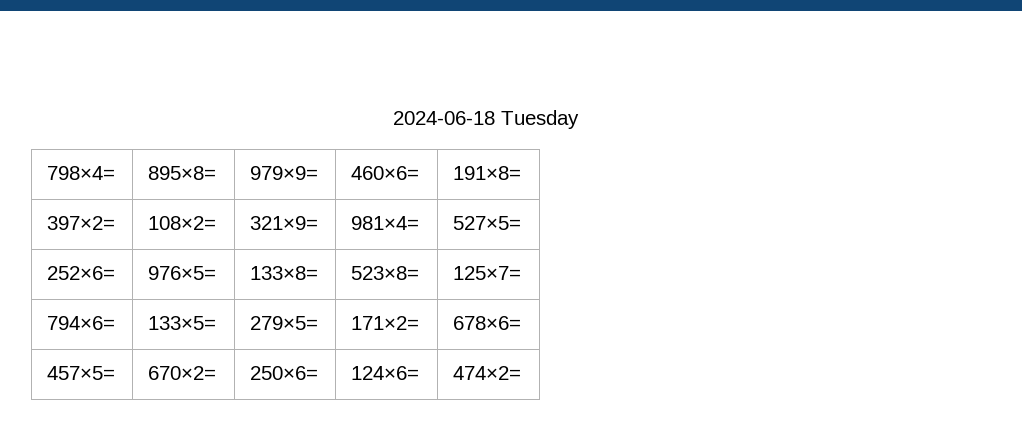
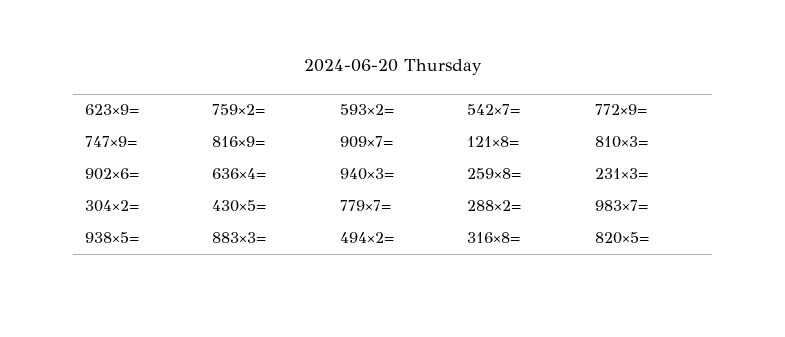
[393,110,579,129] [47,166,116,180] [148,166,217,180] [250,166,319,180] [351,166,420,180] [453,166,522,180] [47,216,116,230] [148,216,217,230] [250,216,319,230] [351,216,420,230] [453,216,522,230] [47,266,116,280] [148,266,217,280] [250,266,319,280] [351,266,420,280] [453,266,522,280] [47,316,116,330] [148,316,217,330] [250,316,319,330] [351,316,420,330] [453,316,522,330] [47,366,116,380] [148,366,217,380] [250,366,319,380] [351,366,420,380] [453,366,522,380] 2024-06-18 Tuesday // 798×4= | 895×8= | 979×9= | 460×6= | 191×8= // 397×2= | 108×2= | 321×9= | 981×4= | 527×5= // 252×6= | 976×5= | 133×8= | 523×8= | 125×7= // 794×6= | 133×5= | 279×5= | 171×2= | 678×6= // 457×5= | 670×2= | 250×6= | 124×6= | 474×2= -> [304,59,482,75] [85,104,140,115] [212,104,266,115] [340,104,395,115] [467,104,521,115] [595,104,648,115] [85,136,138,147] [212,136,266,147] [340,136,394,148] [467,136,520,147] [595,136,649,148] [85,168,140,180] [212,168,267,179] [340,168,395,180] [467,168,522,179] [595,168,649,179] [85,200,140,212] [212,200,267,212] [340,200,392,211] [467,200,522,211] [595,200,649,211] [85,232,140,243] [212,232,267,243] [340,232,395,243] [467,232,521,243] [595,232,650,244] 2024-06-20 Thursday // 623×9= | 759×2= | 593×2= | 542×7= | 772×9= // 747×9= | 816×9= | 909×7= | 121×8= | 810×3= // 902×6= | 636×4= | 940×3= | 259×8= | 231×3= // 304×2= | 430×5= | 779×7= | 288×2= | 983×7= // 938×5= | 883×3= | 494×2= | 316×8= | 820×5=

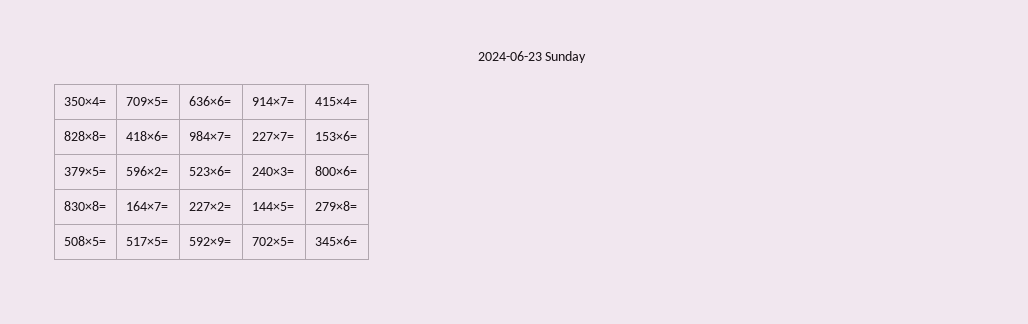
[304,59,482,75] [85,104,140,115] [212,104,266,115] [340,104,395,115] [467,104,521,115] [595,104,648,115] [85,136,138,147] [212,136,266,147] [340,136,394,148] [467,136,520,147] [595,136,649,148] [85,168,140,180] [212,168,267,179] [340,168,395,180] [467,168,522,179] [595,168,649,179] [85,200,140,212] [212,200,267,212] [340,200,392,211] [467,200,522,211] [595,200,649,211] [85,232,140,243] [212,232,267,243] [340,232,395,243] [467,232,521,243] [595,232,650,244] 2024-06-20 Thursday // 623×9= | 759×2= | 593×2= | 542×7= | 772×9= // 747×9= | 816×9= | 909×7= | 121×8= | 810×3= // 902×6= | 636×4= | 940×3= | 259×8= | 231×3= // 304×2= | 430×5= | 779×7= | 288×2= | 983×7= // 938×5= | 883×3= | 494×2= | 316×8= | 820×5= -> [477,51,587,63] [63,97,106,106] [125,97,168,106] [188,96,231,106] [251,97,294,106] [314,97,357,106] [63,131,106,141] [125,131,168,141] [188,131,231,141] [251,132,294,141] [314,131,357,141] [63,167,106,176] [125,166,168,176] [188,166,231,176] [251,167,294,176] [314,166,357,176] [63,201,106,211] [125,201,168,211] [188,202,231,211] [251,202,294,211] [314,201,357,211] [63,236,106,246] [125,237,168,246] [188,237,231,246] [251,237,294,246] [314,236,357,246] 2024-06-23 Sunday // 350×4= | 709×5= | 636×6= | 914×7= | 415×4= // 828×8= | 418×6= | 984×7= | 227×7= | 153×6= // 379×5= | 596×2= | 523×6= | 240×3= | 800×6= // 830×8= | 164×7= | 227×2= | 144×5= | 279×8= // 508×5= | 517×5= | 592×9= | 702×5= | 345×6=

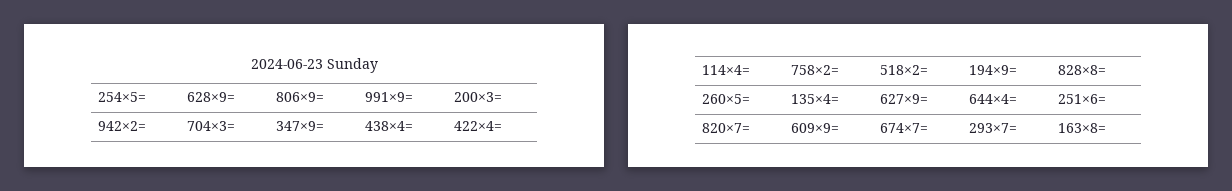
[63,97,106,106] [125,97,168,106] [188,96,231,106] [251,97,294,106] [314,97,357,106] [63,131,106,141] [125,131,168,141] [188,131,231,141] [251,132,294,141] [314,131,357,141] [63,167,106,176] [125,166,168,176] [188,166,231,176] [251,167,294,176] [314,166,357,176] [63,201,106,211] [125,201,168,211] [188,202,231,211] [251,202,294,211] [314,201,357,211] [63,236,106,246] [125,237,168,246] [188,237,231,246] [251,237,294,246] [314,236,357,246] 350×4= | 709×5= | 636×6= | 914×7= | 415×4= // 828×8= | 418×6= | 984×7= | 227×7= | 153×6= // 379×5= | 596×2= | 523×6= | 240×3= | 800×6= // 830×8= | 164×7= | 227×2= | 144×5= | 279×8= // 508×5= | 517×5= | 592×9= | 702×5= | 345×6= -> [98,92,147,102] [187,92,236,102] [276,92,325,102] [365,92,414,102] [454,92,503,102] [98,121,147,131] [187,121,236,131] [276,121,325,131] [365,121,414,131] [454,121,503,131] [702,65,751,75] [791,65,840,75] [880,65,929,75] [969,65,1018,75] [1058,65,1107,75] [702,94,751,104] [791,94,840,104] [880,94,929,104] [969,94,1018,104] [1058,94,1107,104] [702,123,751,133] [791,123,840,133] [880,123,929,133] [969,123,1018,133] [1058,123,1107,133] 254×5= | 628×9= | 806×9= | 991×9= | 200×3= // 942×2= | 704×3= | 347×9= | 438×4= | 422×4= // 114×4= | 758×2= | 518×2= | 194×9= | 828×8= // 260×5= | 135×4= | 627×9= | 644×4= | 251×6= // 820×7= | 609×9= | 674×7= | 293×7= | 163×8=

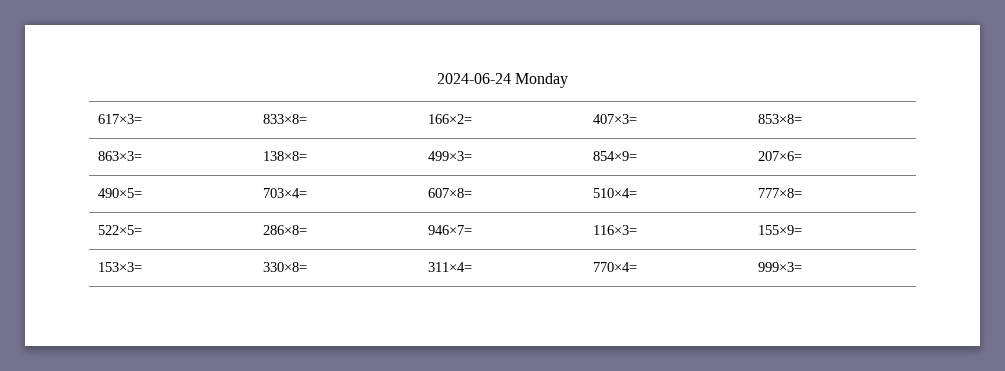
[250,58,378,73] [98,92,147,102] [187,92,236,102] [276,92,325,102] [365,92,414,102] [454,92,503,102] [98,121,147,131] [187,121,236,131] [276,121,325,131] [365,121,414,131] [454,121,503,131] [702,65,751,75] [791,65,840,75] [880,65,929,75] [969,65,1018,75] [1058,65,1107,75] [702,94,751,104] [791,94,840,104] [880,94,929,104] [969,94,1018,104] [1058,94,1107,104] [702,123,751,133] [791,123,840,133] [880,123,929,133] [969,123,1018,133] [1058,123,1107,133] 2024-06-23 Sunday // 254×5= | 628×9= | 806×9= | 991×9= | 200×3= // 942×2= | 704×3= | 347×9= | 438×4= | 422×4= // 114×4= | 758×2= | 518×2= | 194×9= | 828×8= // 260×5= | 135×4= | 627×9= | 644×4= | 251×6= // 820×7= | 609×9= | 674×7= | 293×7= | 163×8= -> [436,73,569,88] [97,114,142,124] [262,114,307,124] [427,114,472,124] [592,114,637,124] [757,114,802,124] [97,151,142,161] [262,151,307,161] [427,151,472,161] [592,151,637,161] [757,151,802,161] [97,188,142,198] [262,188,307,198] [427,188,472,198] [592,188,637,198] [757,188,802,198] [97,225,142,235] [262,225,307,235] [427,225,472,235] [592,225,637,235] [757,225,802,235] [97,262,142,272] [262,262,307,272] [427,262,472,272] [592,262,637,272] [757,262,802,272] 2024-06-24 Monday // 617×3= | 833×8= | 166×2= | 407×3= | 853×8= // 863×3= | 138×8= | 499×3= | 854×9= | 207×6= // 490×5= | 703×4= | 607×8= | 510×4= | 777×8= // 522×5= | 286×8= | 946×7= | 116×3= | 155×9= // 153×3= | 330×8= | 311×4= | 770×4= | 999×3=

